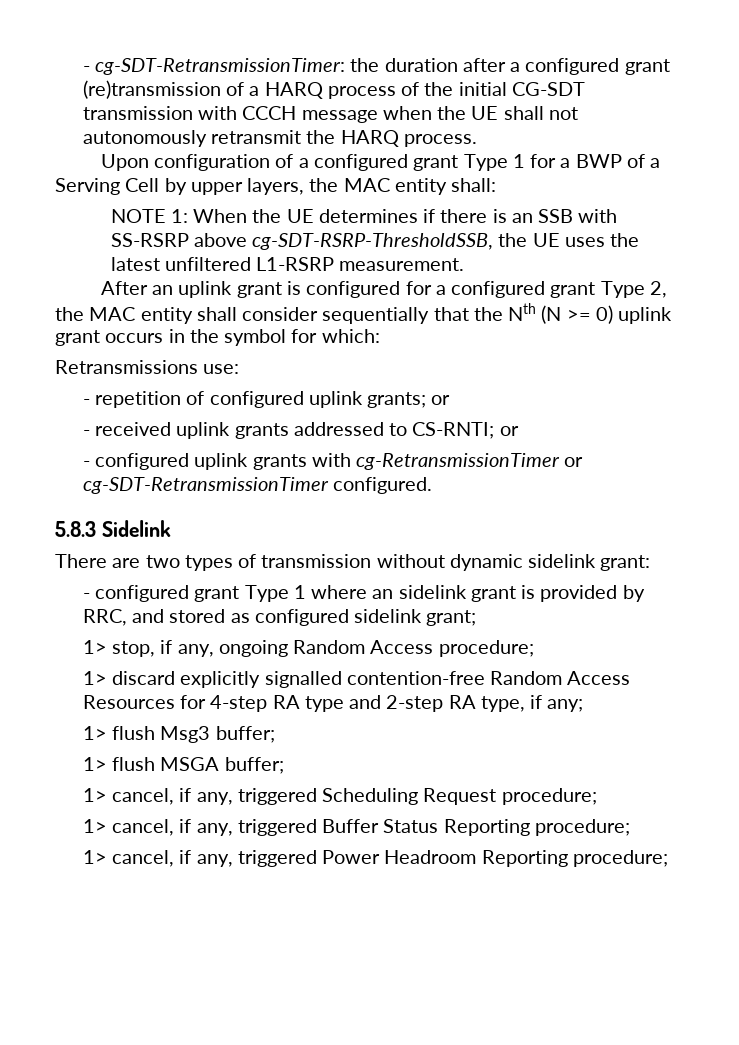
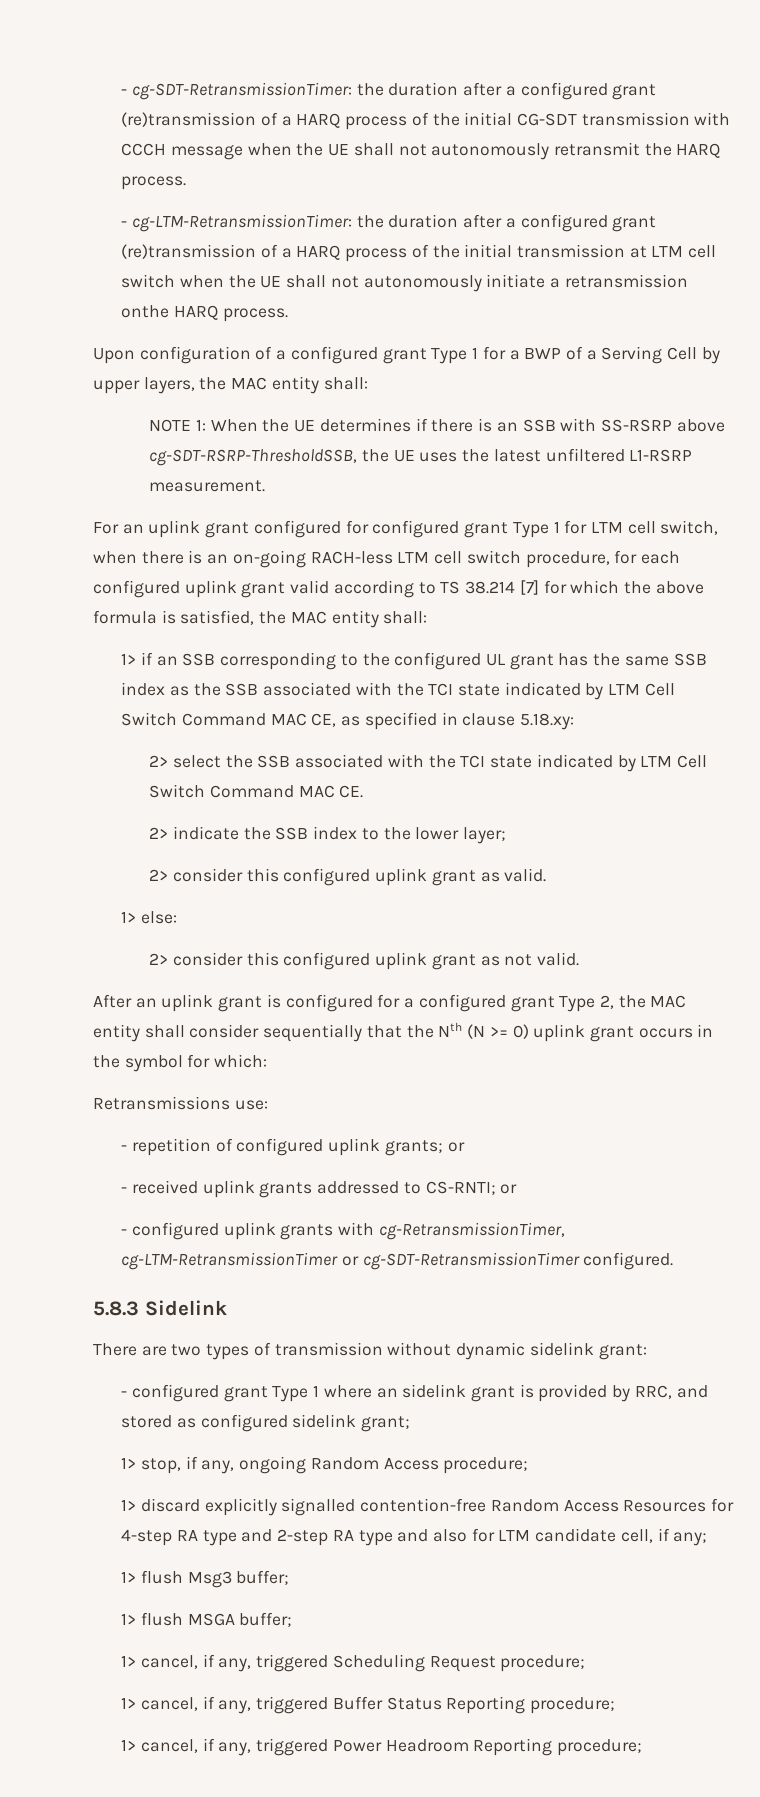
(477, 140) none -> [121,214,657,232] [121,244,717,262] [121,274,688,292] [121,305,288,322] // - cg-LTM-RetransmissionTimer: the duration after a configured grant (re)transmission of a HARQ process of the initial transmission at LTM cell switch when the UE shall not autonomously initiate a retransmission onthe HARQ process.
(465, 264) none -> [93,520,719,538] [93,550,680,568] [93,580,704,598] [93,610,428,628] [121,652,707,670] [121,682,675,700] [121,712,574,730] [149,754,708,772] [149,784,364,798] [149,826,507,844] [149,868,547,886] [121,911,177,924] [149,952,580,970] // For an uplink grant configured for configured grant Type 1 for LTM cell switch, when there is an on-going RACH-less LTM cell switch procedure, for each configured uplink grant valid according to TS 38.214 [7] for which the above formula is satisfied, the MAC entity shall: // 1> if an SSB corresponding to the configured UL grant has the same SSB index as the SSB associated with the TCI state indicated by LTM Cell Switch Command MAC CE, as specified in clause 5.18.xy: // 2> select the SSB associated with the TCI state indicated by LTM Cell Switch Command MAC CE. // 2> indicate the SSB index to the lower layer; // 2> consider this configured uplink grant as valid. // 1> else: // 2> consider this configured uplink grant as not valid.
[356,453,561,470] cg-RetransmissionTimer -> [378,1222,565,1240] [121,1252,339,1270] cg-RetransmissionTimer, cg-LTM-RetransmissionTimer
[480,696,525,712] type, -> [358,1528,653,1546] type and also for LTM candidate cell,

